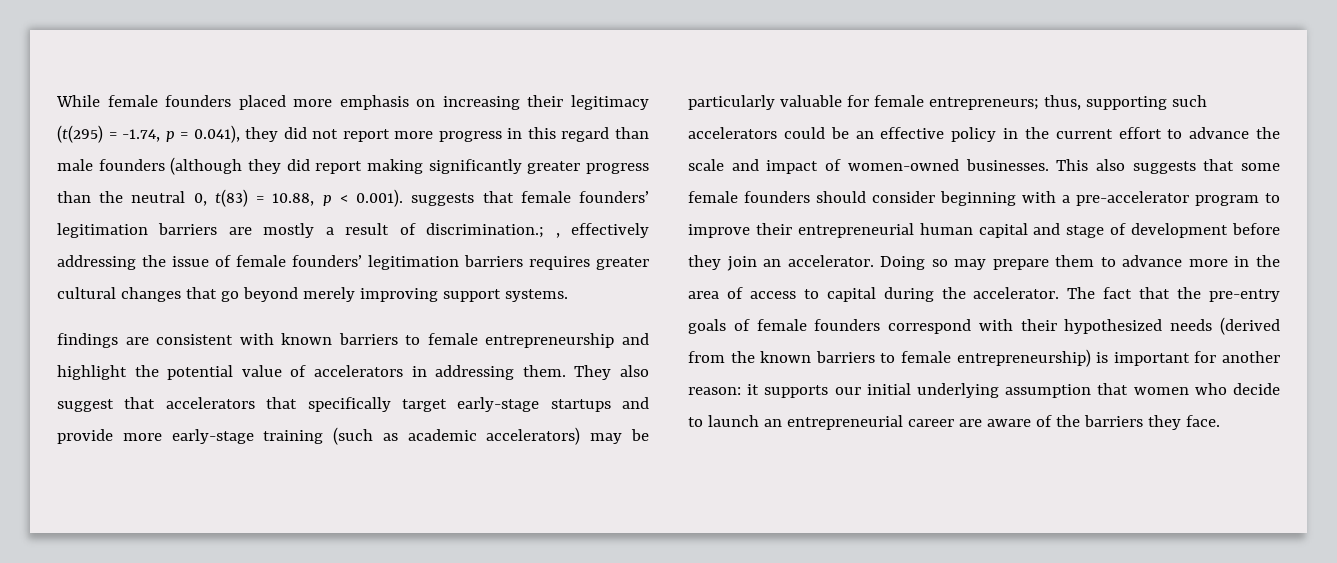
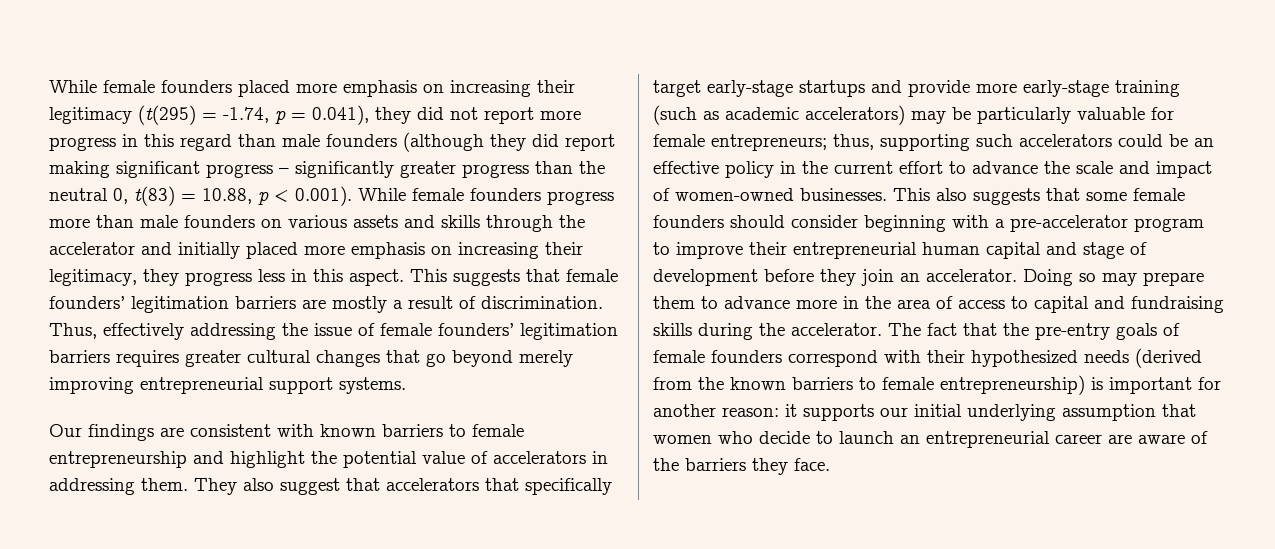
(423, 166) none -> [116,161,289,178] significant progress –
(404, 198) none -> [358,188,614,205] [49,215,585,232] [49,242,583,259] [49,269,447,286] While female founders progress more than male founders on various assets and skills through the accelerator and initially placed more emphasis on increasing their legitimacy, they progress less in this aspect. This
[426,223,560,238] discrimination.; , -> [481,296,603,309] [49,323,97,339] discrimination. Thus,
(438, 295) none -> [140,377,264,394] entrepreneurial
(568, 295) none -> [49,424,82,437] Our
(876, 294) none -> [1094,296,1224,313] [653,323,692,336] and fundraising skills

